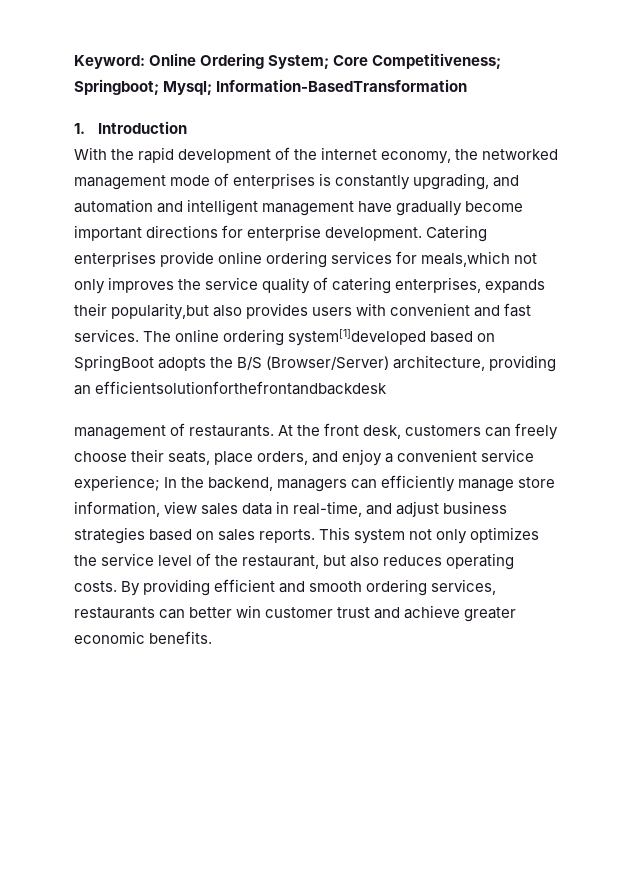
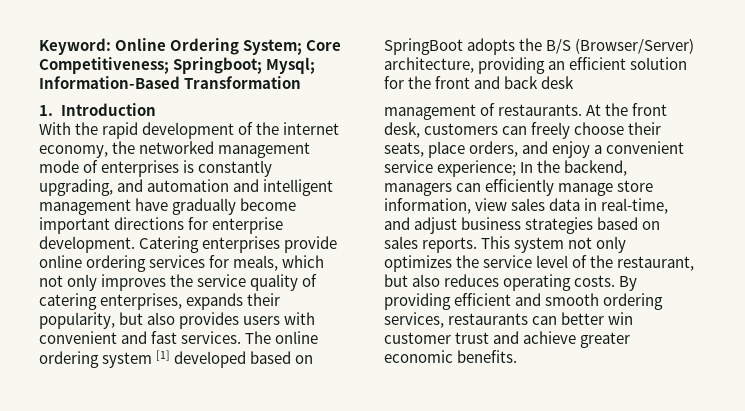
[216,79,468,92] Information-BasedTransformation -> [39,76,302,89] Information-Based Transformation
[421,251,511,267] meals,which -> [233,255,325,271] meals, which
[111,303,210,320] popularity,but -> [39,312,144,329] popularity, but
[288,329,427,346] system[1]developed -> [102,350,247,368] system [1] developed
[95,381,388,395] efficientsolutionforthefrontandbackdesk -> [569,57,688,70] [384,76,575,89] efficient solution for the front and back desk

